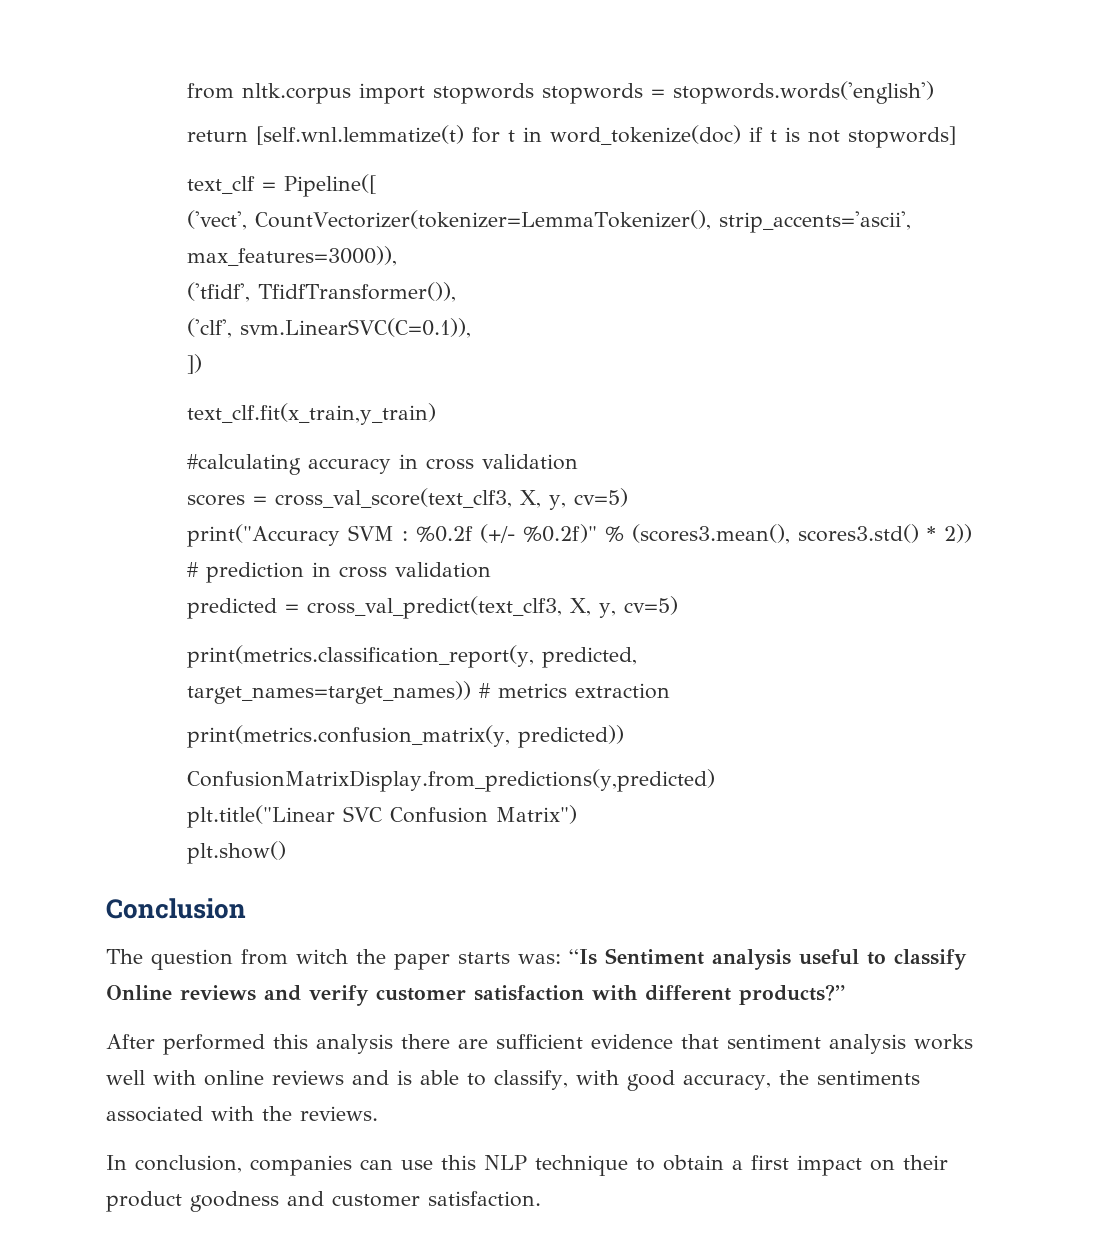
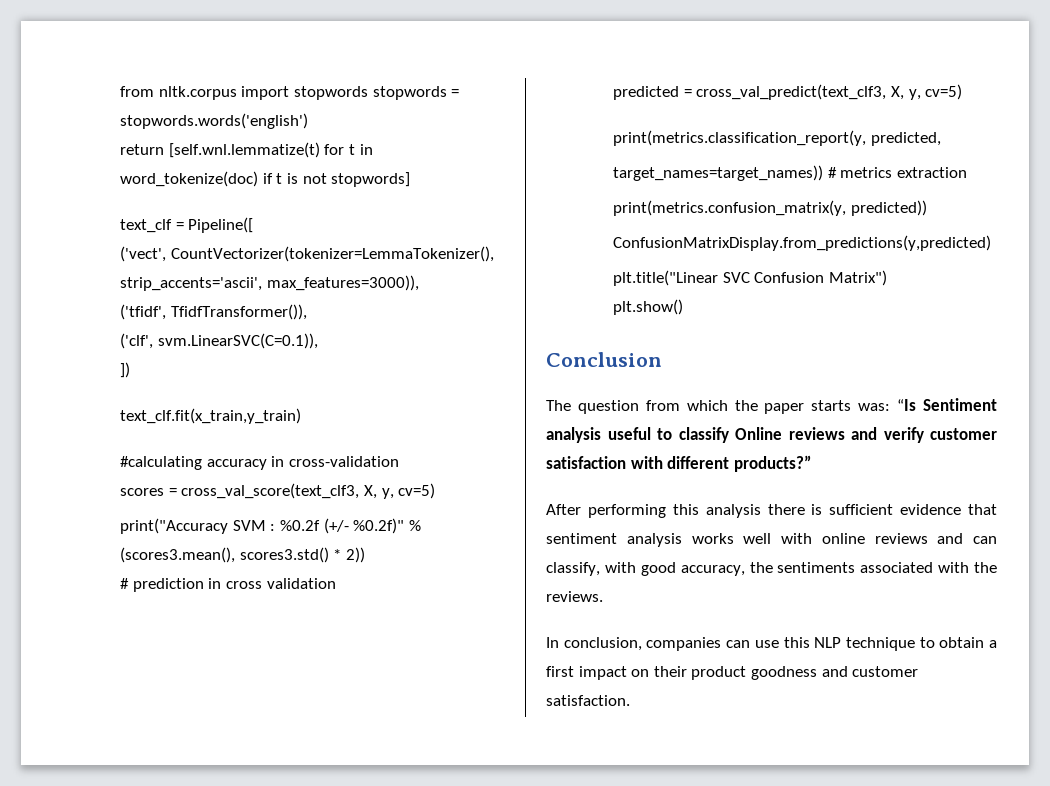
[426,454,579,470] cross validation -> [289,456,400,467] cross-validation
[296,949,348,964] witch -> [686,400,728,411] which
[163,1034,265,1055] performed -> [587,504,666,518] performing
[458,1039,488,1049] are -> [811,504,823,515] is
[397,1070,486,1086] is able to -> [973,536,997,544] can

